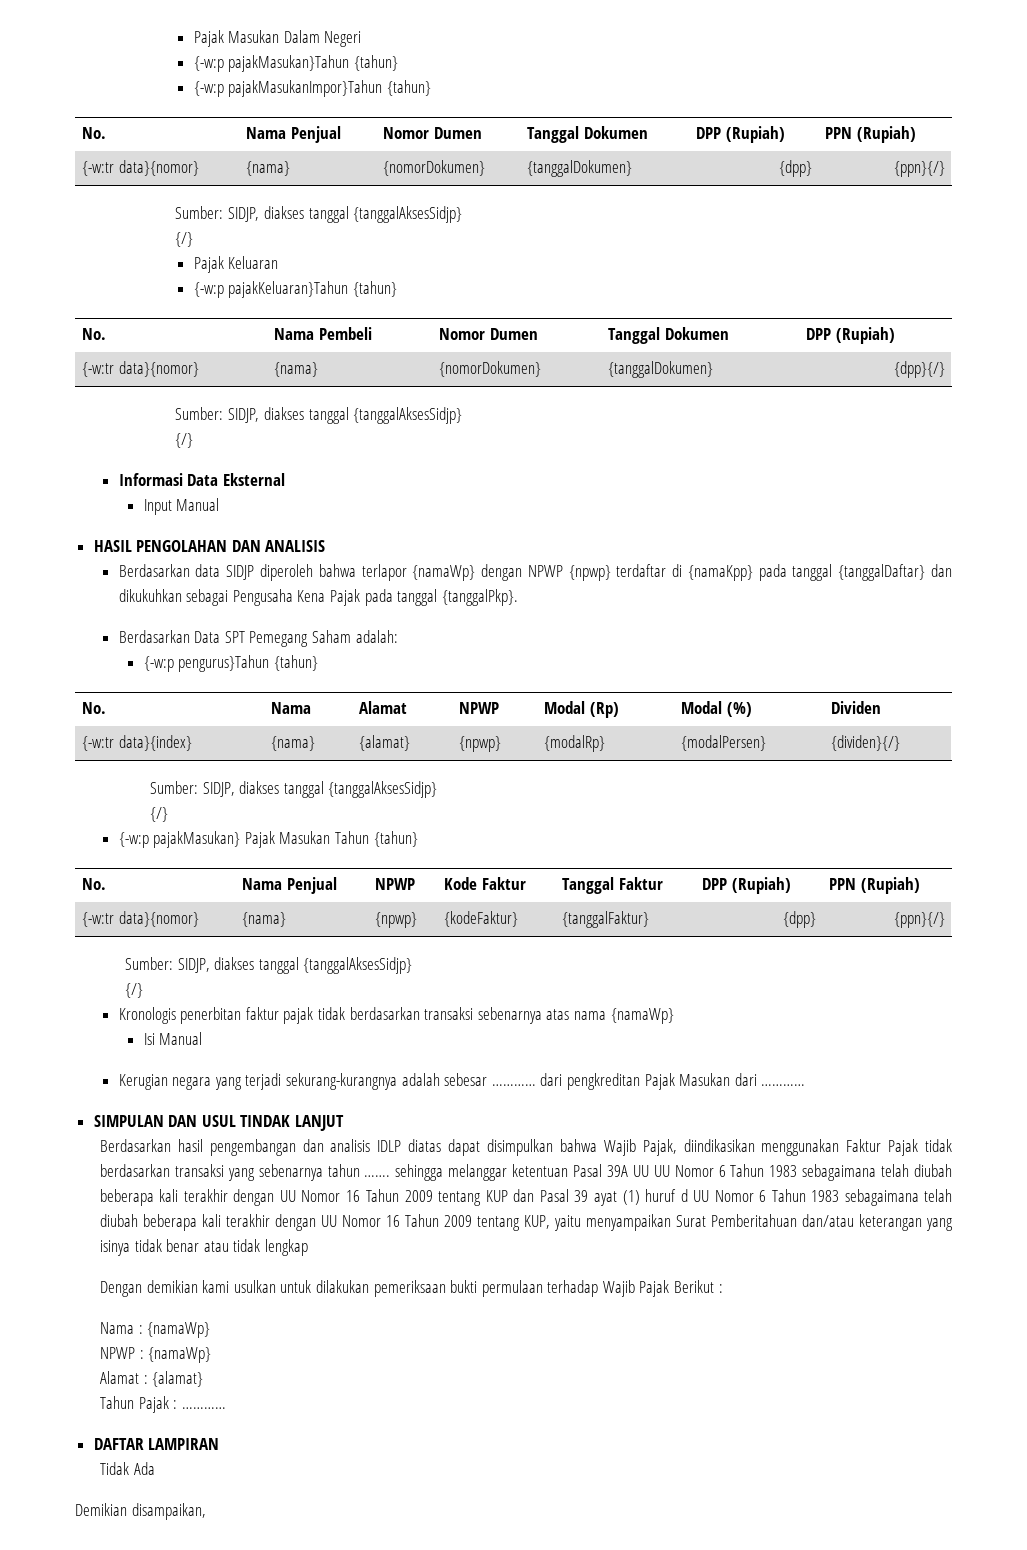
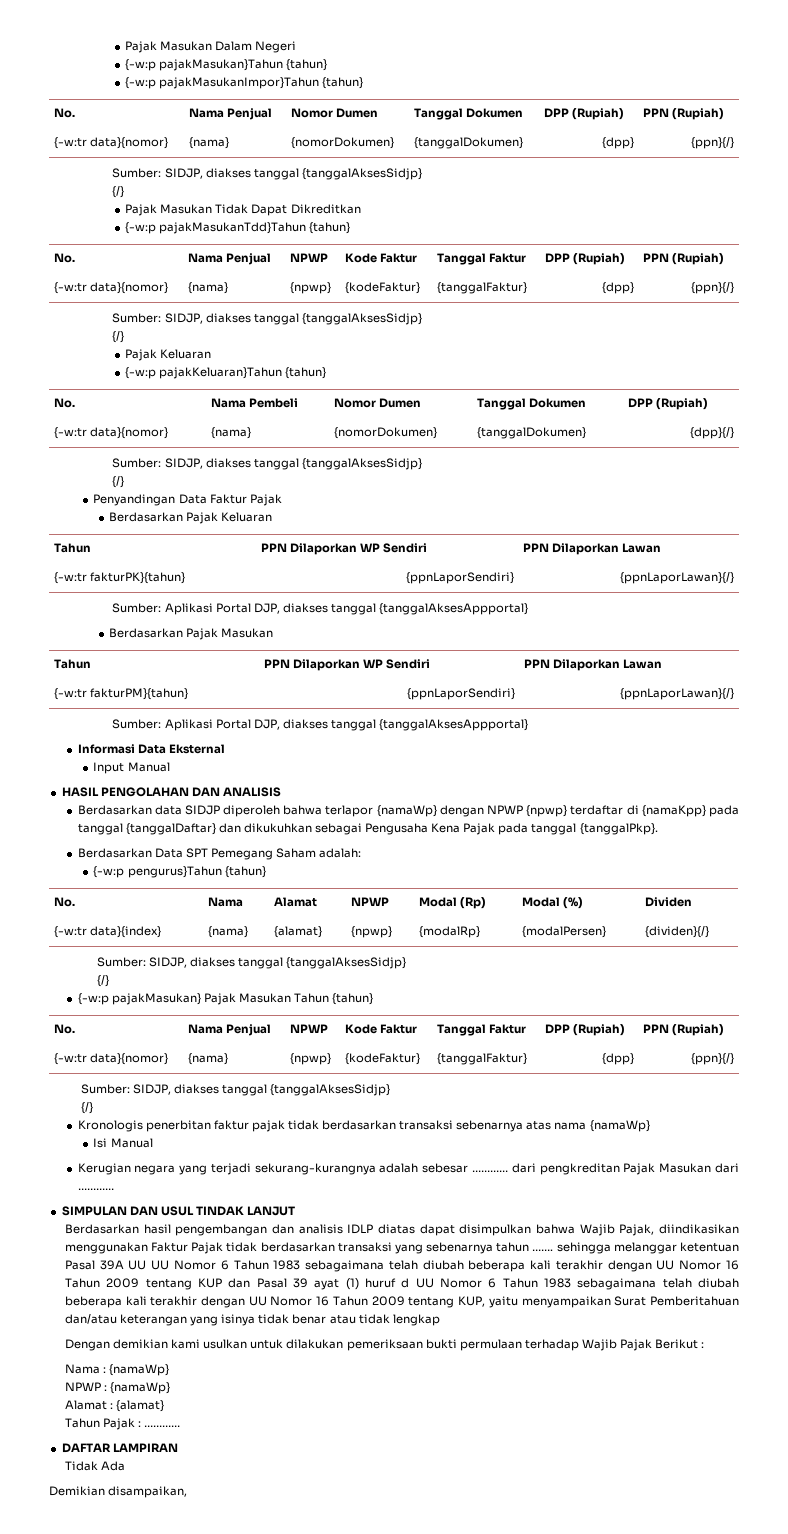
(193, 239) none -> [125,204,361,216] [125,222,351,234] [54,253,76,263] [188,253,272,265] [290,253,329,262] [345,253,418,263] [437,253,527,265] [545,253,626,265] [643,253,725,265] [54,282,169,294] [188,282,229,294] [290,282,332,294] [345,282,421,294] [437,282,528,294] [601,282,634,294] [690,282,734,294] [112,313,422,325] [112,331,125,343] // Pajak Masukan Tidak Dapat Dikreditkan // {-w:p pajakMasukanTdd}Tahun {tahun} // No. | Nama Penjual | NPWP | Kode Faktur | Tanggal Faktur | DPP (Rupiah) | PPN (Rupiah) // {-w:tr data}{nomor} | {nama} | {npwp} | {kodeFaktur} | {tanggalFaktur} | {dpp} | {ppn}{/} // Sumber: SIDJP, diakses tanggal {tanggalAksesSidjp} // {/}
(193, 440) none -> [93,494,282,506] [109,512,273,524] [54,543,92,553] [261,543,428,555] [523,543,662,555] [54,572,186,584] [405,572,514,584] [619,572,734,584] [112,603,529,615] [109,628,274,640] [54,659,92,669] [264,659,431,671] [524,659,663,671] [54,688,189,700] [406,688,515,700] [619,688,734,700] [112,719,529,731] // Penyandingan Data Faktur Pajak // Berdasarkan Pajak Keluaran // Tahun | PPN Dilaporkan WP Sendiri | PPN Dilaporkan Lawan // {-w:tr fakturPK}{tahun} | {ppnLaporSendiri} | {ppnLaporLawan}{/} // Sumber: Aplikasi Portal DJP, diakses tanggal {tanggalAksesAppportal} // Berdasarkan Pajak Masukan // Tahun | PPN Dilaporkan WP Sendiri | PPN Dilaporkan Lawan // {-w:tr fakturPM}{tahun} | {ppnLaporSendiri} | {ppnLaporLawan}{/} // Sumber: Aplikasi Portal DJP, diakses tanggal {tanggalAksesAppportal}

